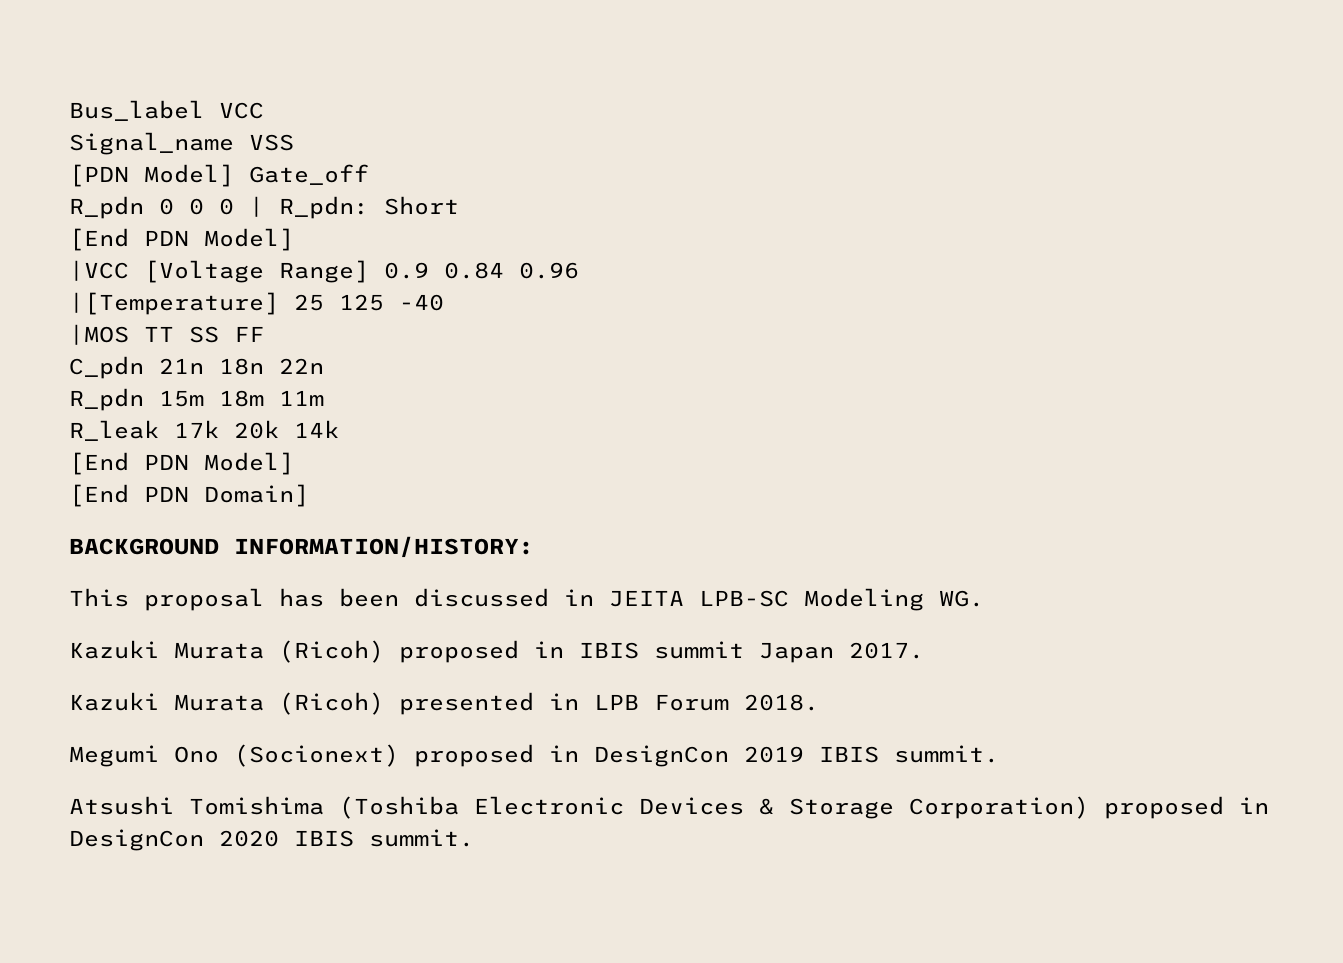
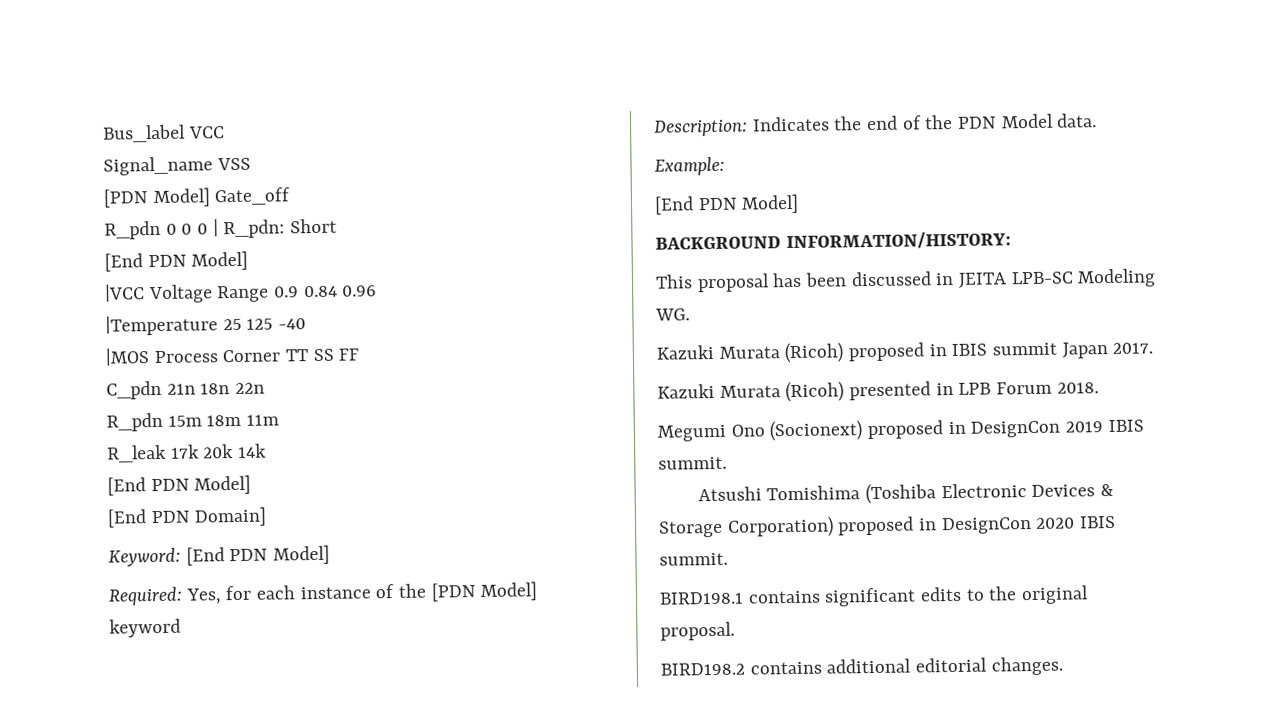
[144,260,369,283] [Voltage Range] -> [147,284,270,304] Voltage Range
[69,292,279,315] |[Temperature] -> [105,315,218,336] |Temperature
(129, 334) none -> [153,349,281,364] Process Corner
(309, 495) none -> [108,544,331,567] [108,581,538,606] [109,618,181,638] [653,113,1098,137] [654,156,725,176] [654,193,800,215] // Keyword: [End PDN Model] // Required: Yes, for each instance of the [PDN Model] keyword // Description: Indicates the end of the PDN Model data. // Example: // [End PDN Model]
(474, 838) none -> [659,585,1090,607] [660,621,735,641] [660,656,1063,676] // BIRD198.1 contains significant edits to the original proposal. // BIRD198.2 contains additional editorial changes.

